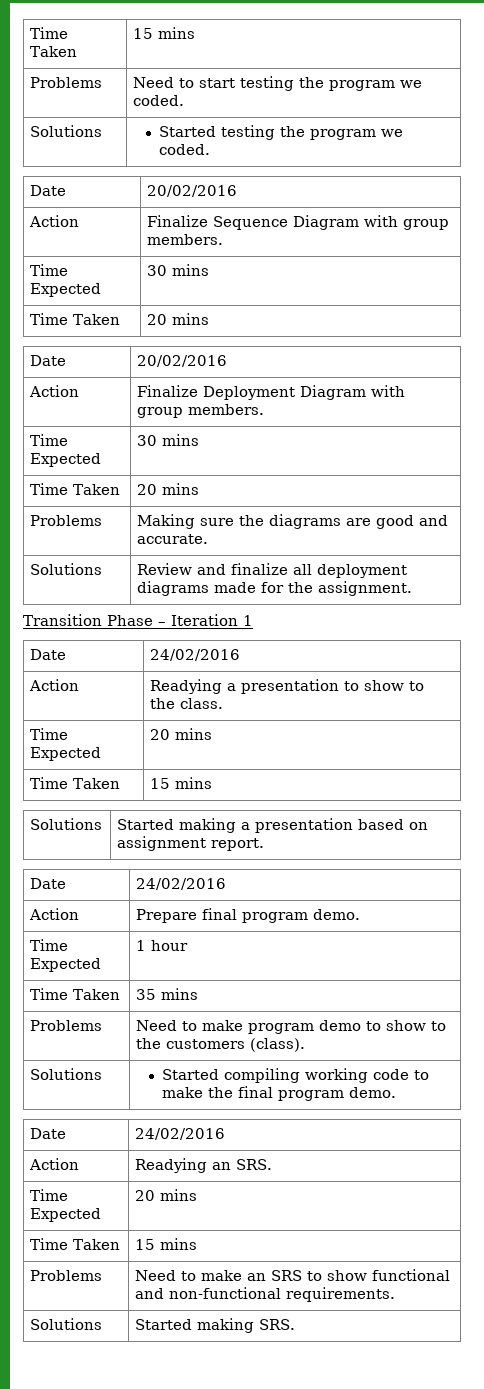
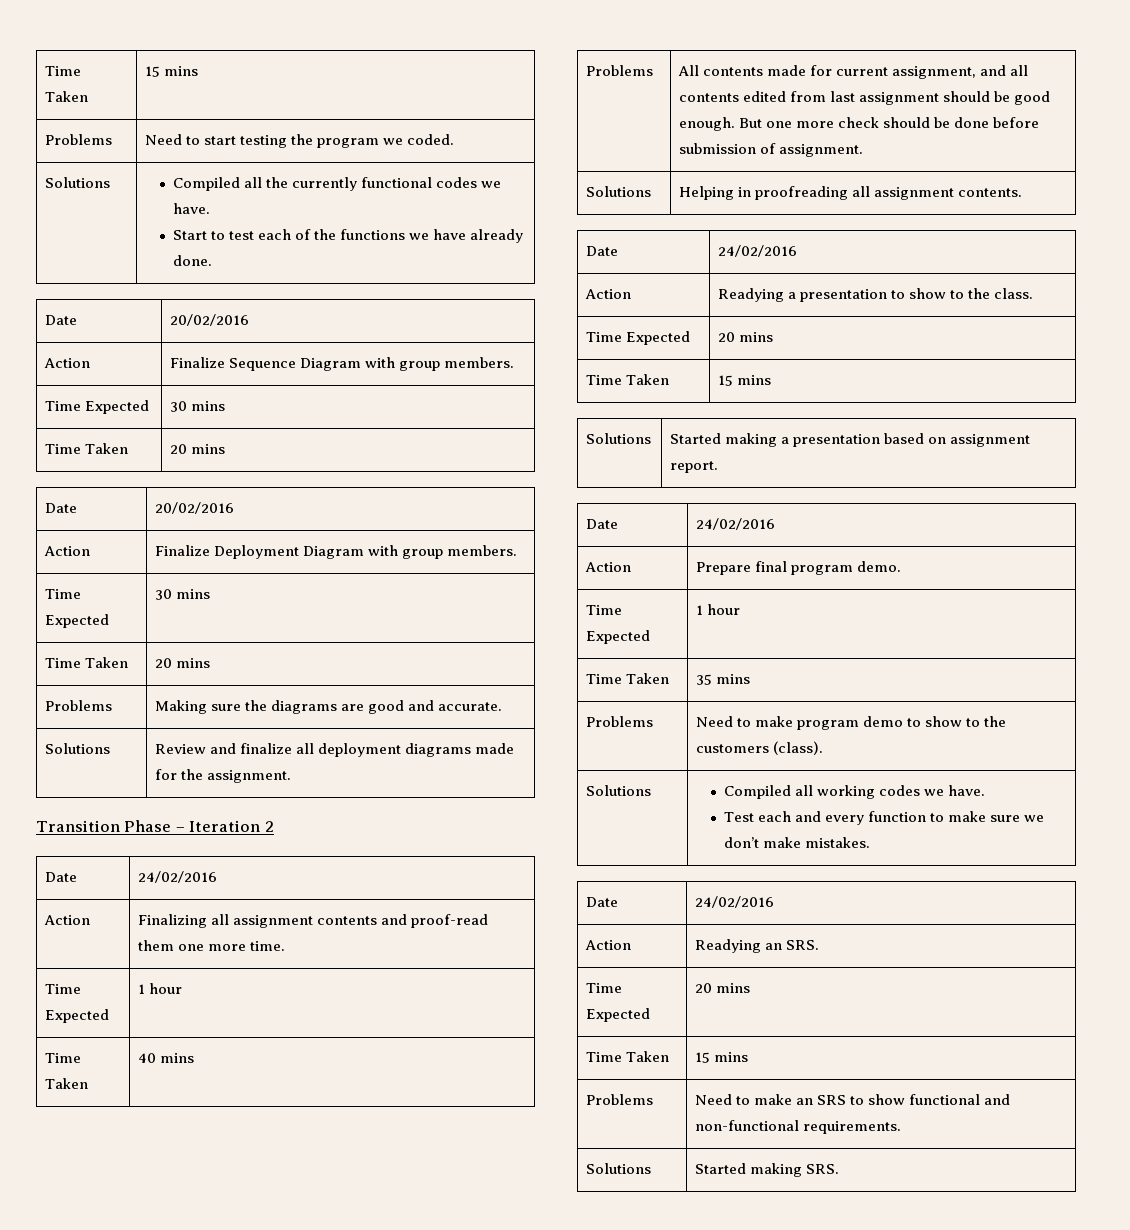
[158,125,403,140] [158,144,210,155] Started testing the program we coded. -> [173,177,502,191] [173,203,211,214] [173,229,524,243] [173,255,213,266] Compiled all the currently functional codes we have. // Start to test each of the functions we have already done.
[243,615,253,626] 1 -> [264,821,274,832] [45,872,78,882] [138,871,218,883] [44,915,91,925] [138,914,489,928] [138,940,286,951] [45,984,82,994] [45,1009,110,1023] [138,983,183,994] [45,1053,82,1063] [45,1078,89,1089] [138,1053,195,1063] [586,65,654,76] [678,65,1029,79] [679,91,1051,105] [679,117,1040,131] [679,143,864,157] [586,186,652,197] [679,186,1023,200] 2 // Date | 24/02/2016 // Action | Finalizing all assignment contents and proof-read them one more time. // Time Expected | 1 hour // Time Taken | 40 mins // Problems | All contents made for current assignment, and all contents edited from last assignment should be good enough. But one more check should be done before submission of assignment. // Solutions | Helping in proofreading all assignment contents.
[161,1068,429,1083] [161,1086,396,1101] Started compiling working code to make the final program demo. -> [724,785,986,799] [724,811,1045,825] [724,837,871,848] Compiled all working codes we have. // Test each and every function to make sure we don’t make mistakes.

